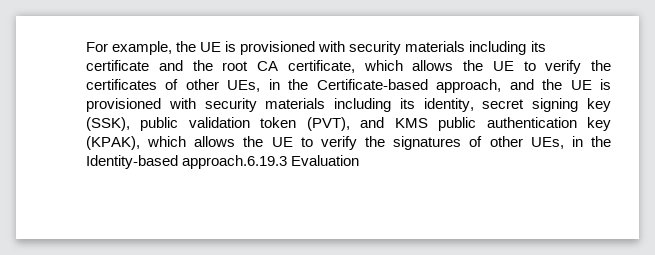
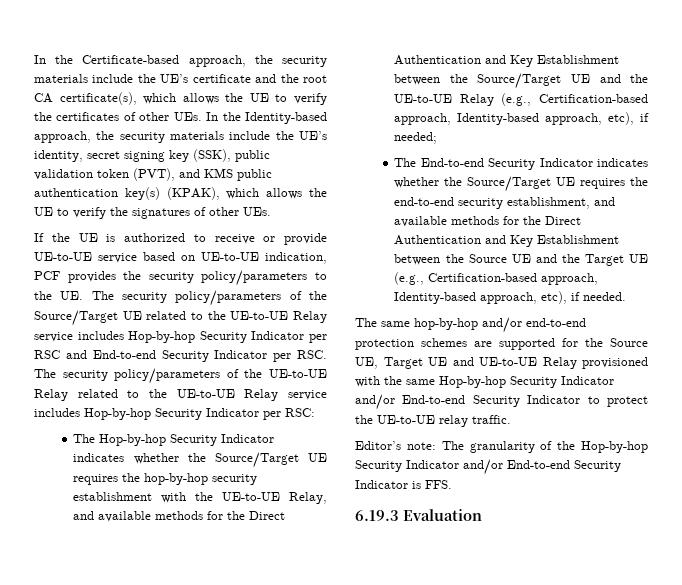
[86,41,546,55] For example, the UE is provisioned with security materials including its -> [34,55,327,67] [34,74,189,83] In the Certificate-based approach, the security materials include the UE’s
[287,60,355,73] certificate, -> [59,92,137,105] certificate(s),
[227,79,611,93] [86,98,415,112] UEs, in the Certificate-based approach, and the UE is provisioned with security materials including its -> [173,112,327,124] [34,131,328,143] UEs. In the Identity-based approach, the security materials include the UE’s
[587,117,612,131] key -> [124,187,160,200] key(s)
[530,136,611,149] [86,155,288,169] UEs, in the Identity-based approach.6.19.3 -> [243,207,271,216] [34,233,327,245] [34,252,327,264] [34,270,327,286] [34,290,327,306] [34,310,327,326] [34,331,327,343] [34,350,327,362] [34,368,327,384] [34,389,327,401] [34,408,315,420] [73,434,275,446] [73,452,327,468] [73,473,258,485] [73,492,327,504] [73,511,286,522] [394,55,620,67] [394,73,648,89] [394,93,648,106] [394,112,649,125] [394,132,438,144] [394,158,648,170] [394,176,648,192] [394,197,616,209] [394,216,582,227] [394,235,620,247] [394,254,648,266] [394,272,599,285] [394,291,627,304] [355,317,586,333] [355,338,648,350] [355,357,648,369] [355,376,614,388] [355,394,648,410] [355,415,511,427] [355,441,648,453] [355,459,621,475] [355,480,452,489] [355,510,399,521] UEs. // If the UE is authorized to receive or provide UE-to-UE service based on UE-to-UE indication, PCF provides the security policy/parameters to the UE. The security policy/parameters of the Source/Target UE related to the UE-to-UE Relay service includes Hop-by-hop Security Indicator per RSC and End-to-end Security Indicator per RSC. The security policy/parameters of the UE-to-UE Relay related to the UE-to-UE Relay service includes Hop-by-hop Security Indicator per RSC: // The Hop-by-hop Security Indicator indicates whether the Source/Target UE requires the hop-by-hop security establishment with the UE-to-UE Relay, and available methods for the Direct Authentication and Key Establishment between the Source/Target UE and the UE-to-UE Relay (e.g., Certification-based approach, Identity-based approach, etc), if needed; // The End-to-end Security Indicator indicates whether the Source/Target UE requires the end-to-end security establishment, and available methods for the Direct Authentication and Key Establishment between the Source UE and the Target UE (e.g., Certification-based approach, Identity-based approach, etc), if needed. // The same hop-by-hop and/or end-to-end protection schemes are supported for the Source UE, Target UE and UE-to-UE Relay provisioned with the same Hop-by-hop Security Indicator and/or End-to-end Security Indicator to protect the UE-to-UE relay traffic. // Editor’s note: The granularity of the Hop-by-hop Security Indicator and/or End-to-end Security Indicator is FFS. // 6.19.3

